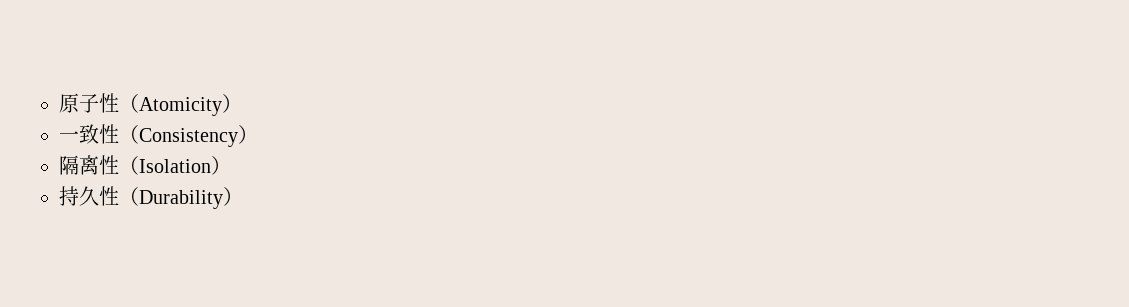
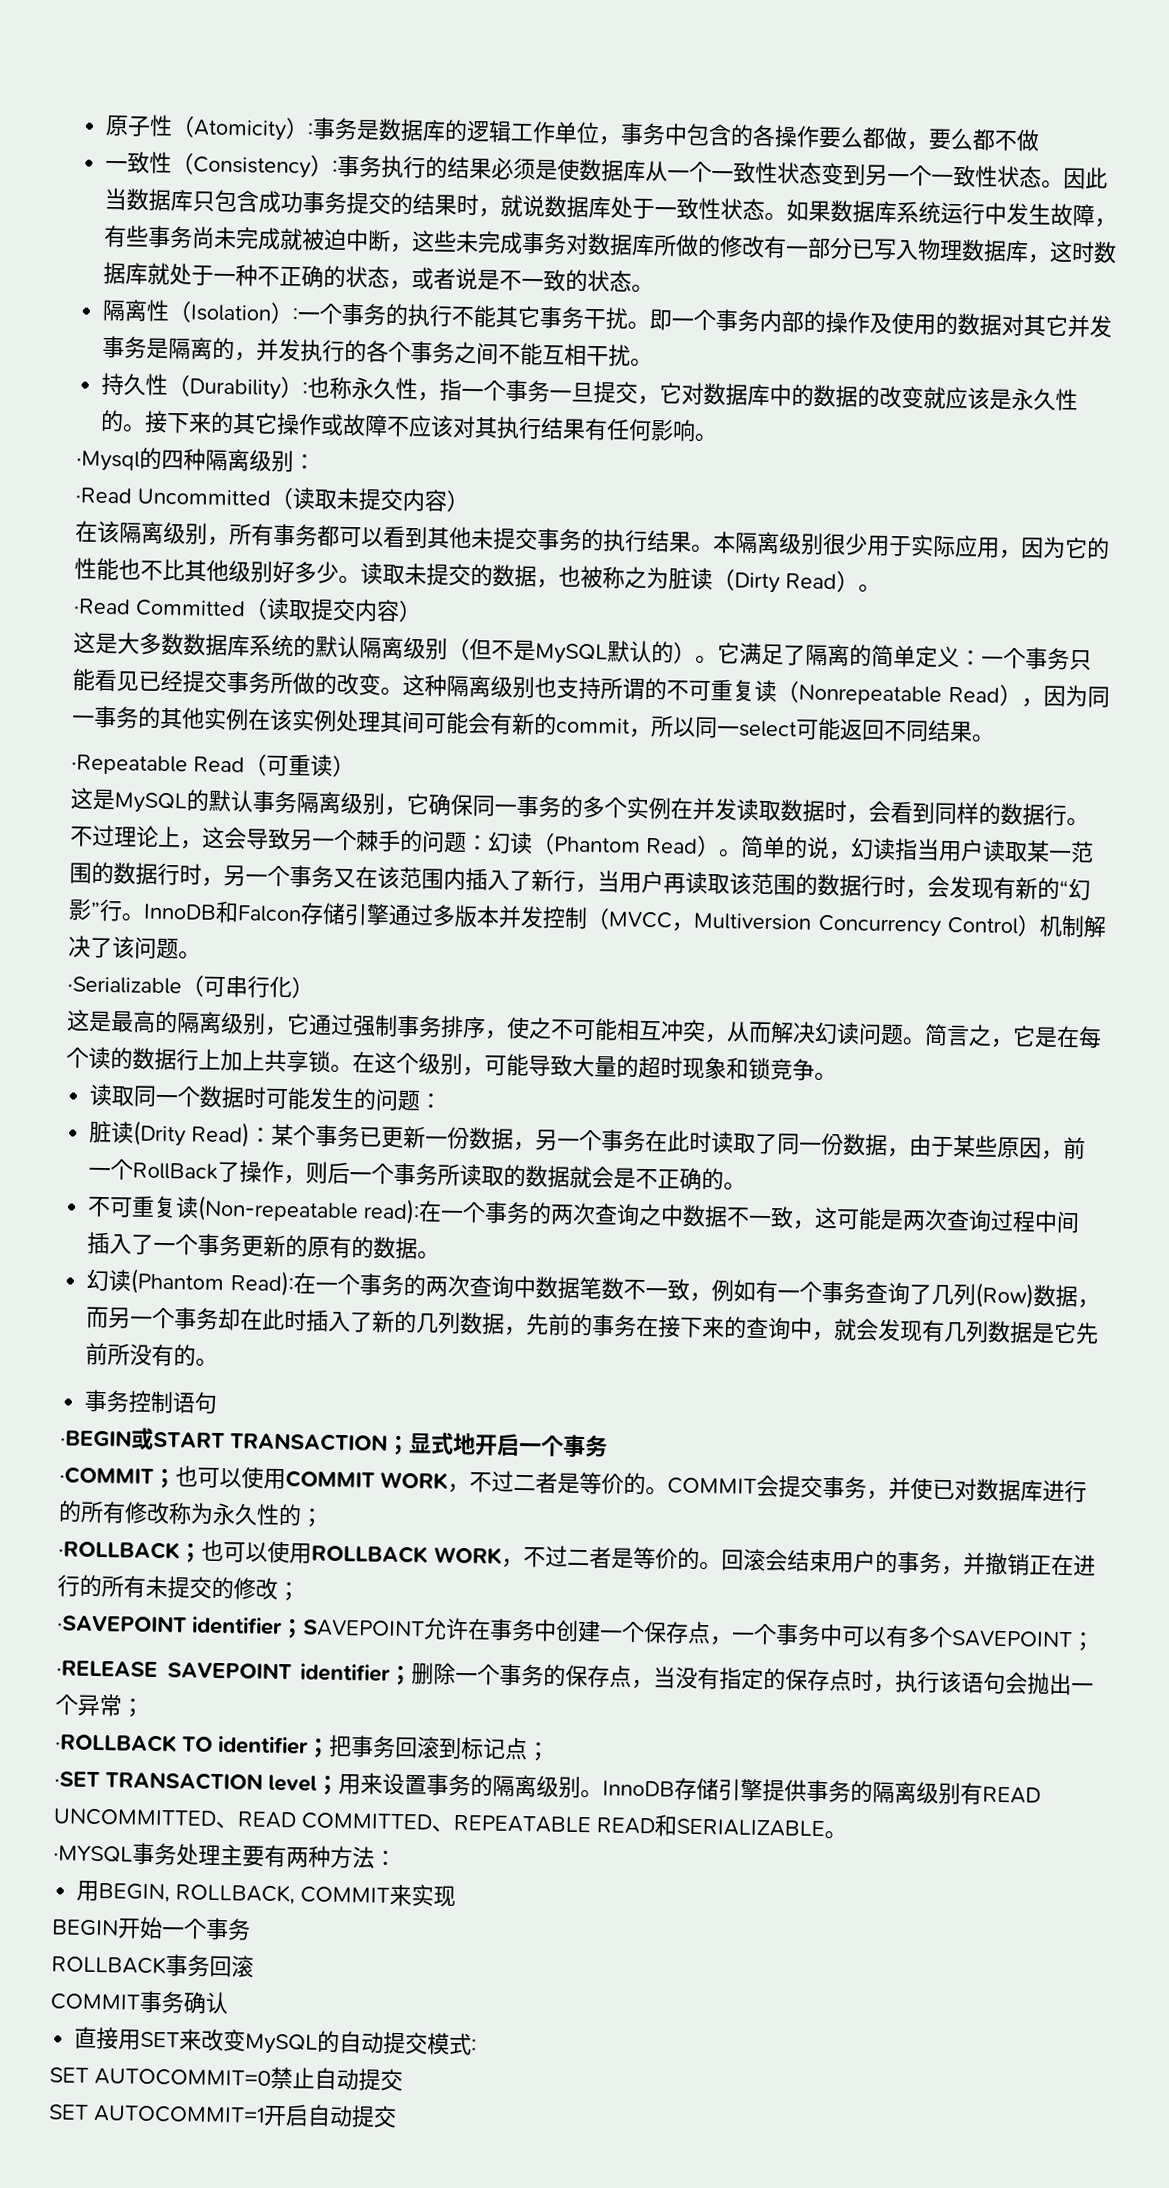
[59,124,258,147] [59,155,231,175] [59,186,243,209] // 一致性（Consistency） // 隔离性（Isolation） // 持久性（Durability） -> [307,117,1041,152] [105,151,1109,190] [104,187,1118,228] [103,224,1118,264] [103,261,655,294] [102,299,1113,338] [102,335,654,368] [101,372,1079,412] [100,409,718,443] [76,447,316,473] [75,487,469,512] [75,520,1110,560] [74,557,881,594] [73,597,422,623] [73,631,1092,671] [72,668,1110,708] [72,705,995,743] [71,754,355,778] [70,787,1089,827] [70,824,1094,864] [69,861,1091,901] [68,898,1107,938] [68,935,201,960] [67,975,314,999] [66,1009,1102,1049] [66,1046,837,1082] [89,1083,443,1112] [89,1120,1087,1160] [88,1159,747,1191] [87,1195,1081,1234] [87,1231,441,1260] [86,1268,1100,1309] [86,1306,1100,1345] [85,1342,219,1367] [84,1389,219,1414] [60,1427,608,1458] [59,1465,1087,1503] [58,1500,324,1528] [58,1539,1096,1577] [57,1574,300,1602] [57,1614,1095,1652] [56,1660,1094,1696] [55,1694,144,1718] [55,1733,550,1762] [54,1771,1041,1805] [53,1808,847,1840] [53,1842,397,1869] [76,1880,457,1907] [51,1916,251,1941] [51,1954,254,1978] [50,1990,229,2015] [74,2026,478,2056] [49,2066,403,2092] [48,2104,397,2129] :事务是数据库的逻辑工作单位，事务中包含的各操作要么都做，要么都不做 // 一致性（Consistency）:事务执行的结果必须是使数据库从一个一致性状态变到另一个一致性状态。因此当数据库只包含成功事务提交的结果时，就说数据库处于一致性状态。如果数据库系统运行中发生故障，有些事务尚未完成就被迫中断，这些未完成事务对数据库所做的修改有一部分已写入物理数据库，这时数据库就处于一种不正确的状态，或者说是不一致的状态。 // 隔离性（Isolation）:一个事务的执行不能其它事务干扰。即一个事务内部的操作及使用的数据对其它并发事务是隔离的，并发执行的各个事务之间不能互相干扰。 // 持久性（Durability）:也称永久性，指一个事务一旦提交，它对数据库中的数据的改变就应该是永久性的。接下来的其它操作或故障不应该对其执行结果有任何影响。 // ·Mysql的四种隔离级别： // ·Read Uncommitted（读取未提交内容） // 在该隔离级别，所有事务都可以看到其他未提交事务的执行结果。本隔离级别很少用于实际应用，因为它的性能也不比其他级别好多少。读取未提交的数据，也被称之为脏读（Dirty Read）。 // ·Read Committed（读取提交内容） // 这是大多数数据库系统的默认隔离级别（但不是MySQL默认的）。它满足了隔离的简单定义：一个事务只能看见已经提交事务所做的改变。这种隔离级别也支持所谓的不可重复读（Nonrepeatable Read），因为同一事务的其他实例在该实例处理其间可能会有新的commit，所以同一select可能返回不同结果。 // ·Repeatable Read（可重读） // 这是MySQL的默认事务隔离级别，它确保同一事务的多个实例在并发读取数据时，会看到同样的数据行。不过理论上，这会导致另一个棘手的问题：幻读（Phantom Read）。简单的说，幻读指当用户读取某一范围的数据行时，另一个事务又在该范围内插入了新行，当用户再读取该范围的数据行时，会发现有新的“幻影”行。InnoDB和Falcon存储引擎通过多版本并发控制（MVCC，Multiversion Concurrency Control）机制解决了该问题。 // ·Serializable（可串行化） // 这是最高的隔离级别，它通过强制事务排序，使之不可能相互冲突，从而解决幻读问题。简言之，它是在每个读的数据行上加上共享锁。在这个级别，可能导致大量的超时现象和锁竞争。 // 读取同一个数据时可能发生的问题： // 脏读(Drity Read)：某个事务已更新一份数据，另一个事务在此时读取了同一份数据，由于某些原因，前一个RollBack了操作，则后一个事务所读取的数据就会是不正确的。 // 不可重复读(Non-repeatable read):在一个事务的两次查询之中数据不一致，这可能是两次查询过程中间插入了一个事务更新的原有的数据。 // 幻读(Phantom Read):在一个事务的两次查询中数据笔数不一致，例如有一个事务查询了几列(Row)数据，而另一个事务却在此时插入了新的几列数据，先前的事务在接下来的查询中，就会发现有几列数据是它先前所没有的。 // 事务控制语句 // ·BEGIN或START TRANSACTION；显式地开启一个事务 // ·COMMIT；也可以使用COMMIT WORK，不过二者是等价的。COMMIT会提交事务，并使已对数据库进行的所有修改称为永久性的； // ·ROLLBACK；也可以使用ROLLBACK WORK，不过二者是等价的。回滚会结束用户的事务，并撤销正在进行的所有未提交的修改； // ·SAVEPOINT identifier；SAVEPOINT允许在事务中创建一个保存点，一个事务中可以有多个SAVEPOINT； // ·RELEASE SAVEPOINT identifier；删除一个事务的保存点，当没有指定的保存点时，执行该语句会抛出一个异常； // ·ROLLBACK TO identifier；把事务回滚到标记点； // ·SET TRANSACTION level；用来设置事务的隔离级别。InnoDB存储引擎提供事务的隔离级别有READ UNCOMMITTED、READ COMMITTED、REPEATABLE READ和SERIALIZABLE。 // ·MYSQL事务处理主要有两种方法： // 用BEGIN, ROLLBACK, COMMIT来实现 // BEGIN开始一个事务 // ROLLBACK事务回滚 // COMMIT事务确认 // 直接用SET来改变MySQL的自动提交模式: // SET AUTOCOMMIT=0禁止自动提交 // SET AUTOCOMMIT=1开启自动提交

